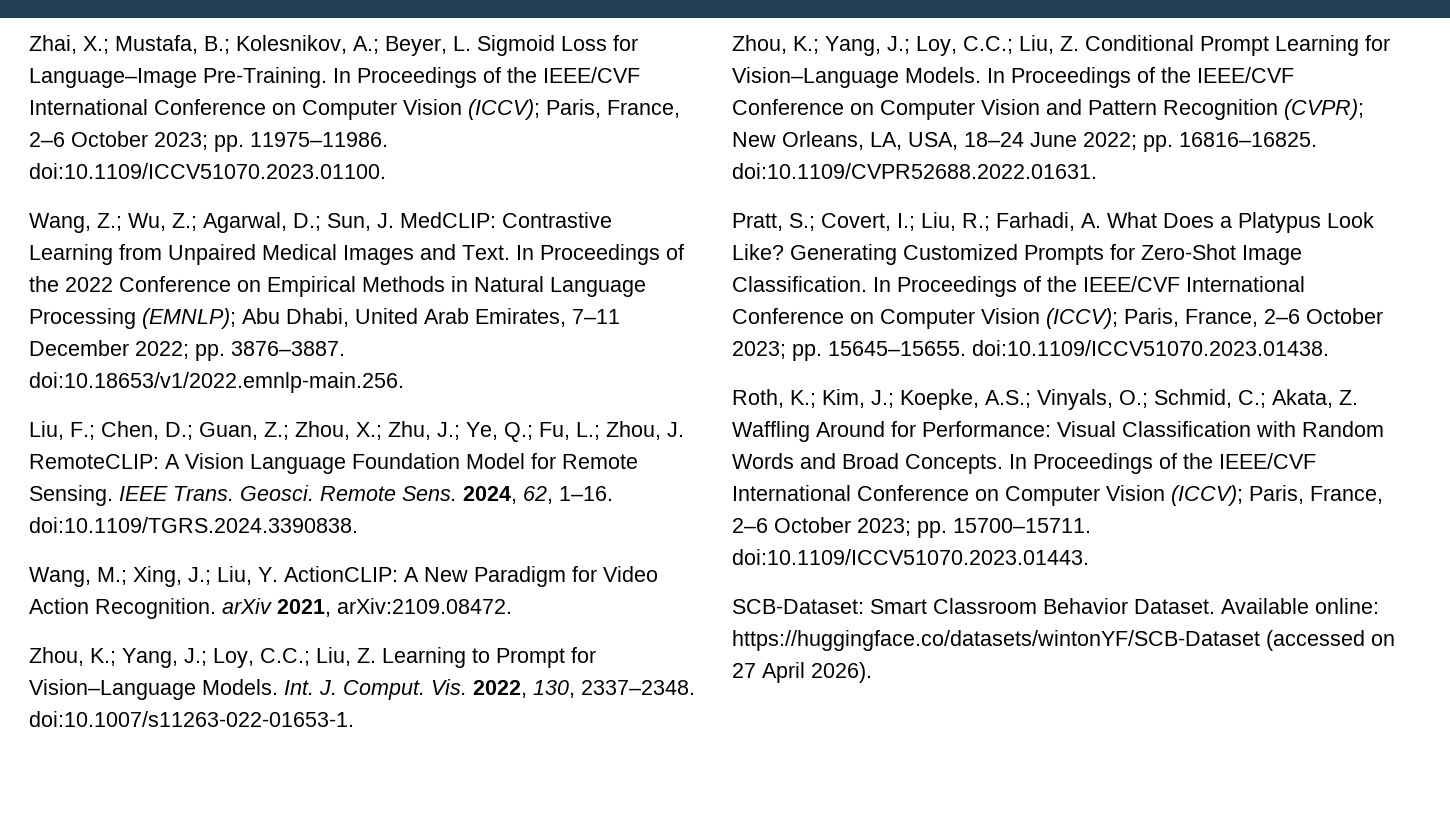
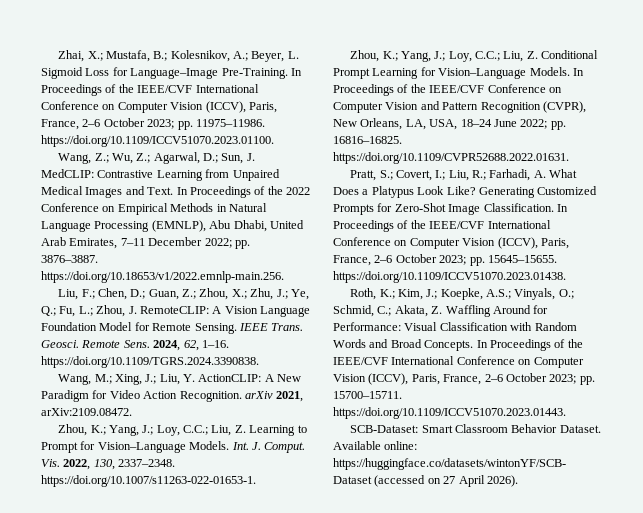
[468,99,540,120] (ICCV); -> [205,101,246,113] (ICCV),
[29,163,386,179] doi:10.1109/ICCV51070.2023.01100. -> [41,135,274,147] https://doi.org/10.1109/ICCV51070.2023.01100.
[142,308,236,329] (EMNLP); -> [151,220,206,232] (EMNLP),
[29,372,404,393] doi:10.18653/v1/2022.emnlp-main.256. -> [41,271,284,283] https://doi.org/10.18653/v1/2022.emnlp-main.256.
[29,517,358,533] doi:10.1109/TGRS.2024.3390838. -> [41,356,259,368] https://doi.org/10.1109/TGRS.2024.3390838.
[29,711,354,727] doi:10.1007/s11263-022-01653-1. -> [41,475,256,487] https://doi.org/10.1007/s11263-022-01653-1.
[1284,99,1364,120] (CVPR); -> [542,101,586,113] (CVPR),
[732,163,1097,179] doi:10.1109/CVPR52688.2022.01631. -> [333,152,569,164] https://doi.org/10.1109/CVPR52688.2022.01631.
[1046,308,1118,329] (ICCV); -> [497,237,538,249] (ICCV),
[972,340,1329,356] doi:10.1109/ICCV51070.2023.01438. -> [333,271,566,283] https://doi.org/10.1109/ICCV51070.2023.01438.
[1171,485,1243,506] (ICCV); -> [368,373,409,385] (ICCV),
[732,549,1089,565] doi:10.1109/ICCV51070.2023.01443. -> [333,407,566,419] https://doi.org/10.1109/ICCV51070.2023.01443.

